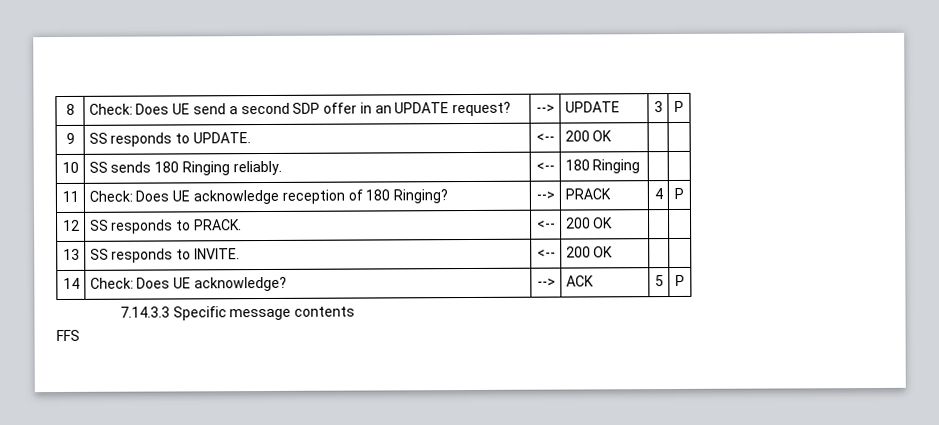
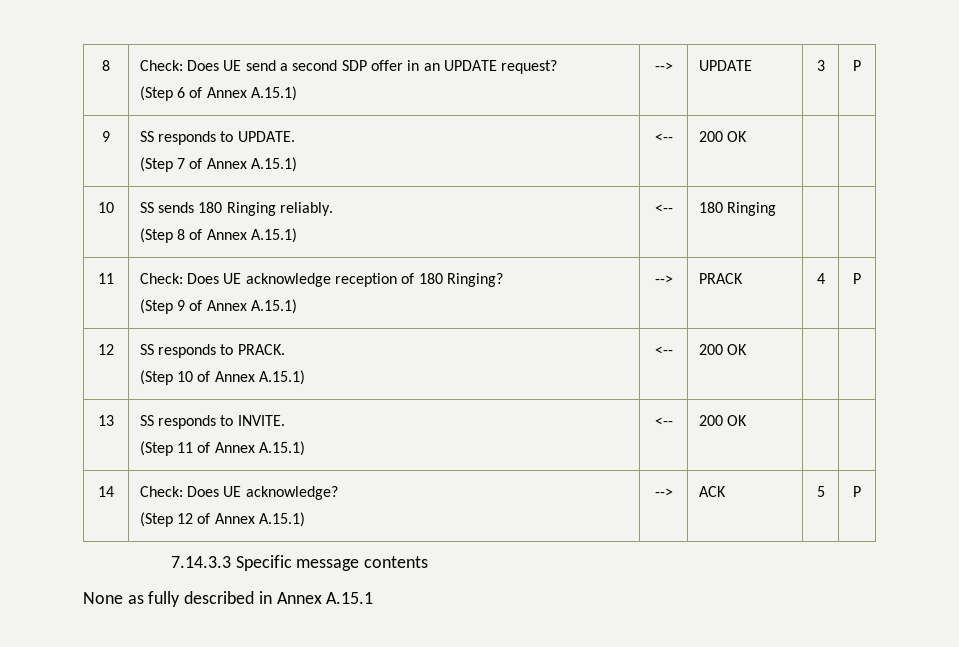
(512, 109) none -> [139,86,297,101] // (Step 6 of Annex A.15.1)
(251, 138) none -> [139,157,297,172] // (Step 7 of Annex A.15.1)
(282, 168) none -> [139,228,297,243] // (Step 8 of Annex A.15.1)
(449, 196) none -> [139,299,297,314] // (Step 9 of Annex A.15.1)
(242, 225) none -> [139,370,305,385] // (Step 10 of Annex A.15.1)
(240, 254) none -> [139,441,305,456] // (Step 11 of Annex A.15.1)
(287, 284) none -> [139,512,305,527] // (Step 12 of Annex A.15.1)
[56,329,80,342] FFS -> [83,591,374,607] None as fully described in Annex A.15.1

